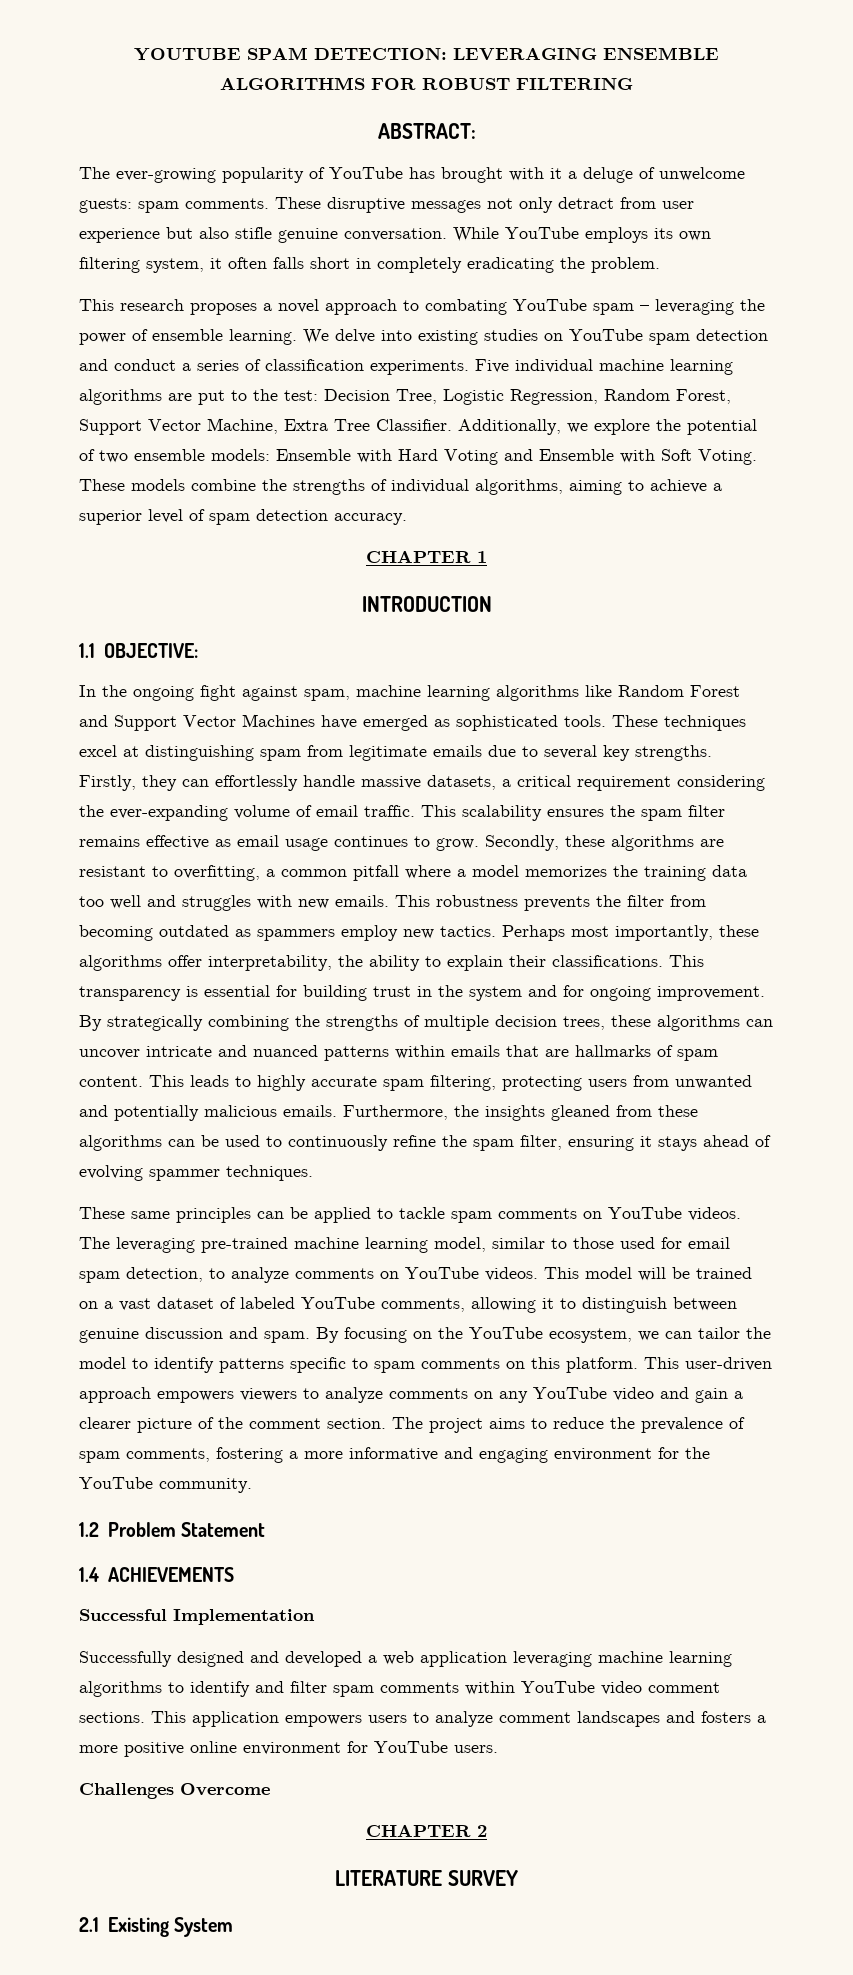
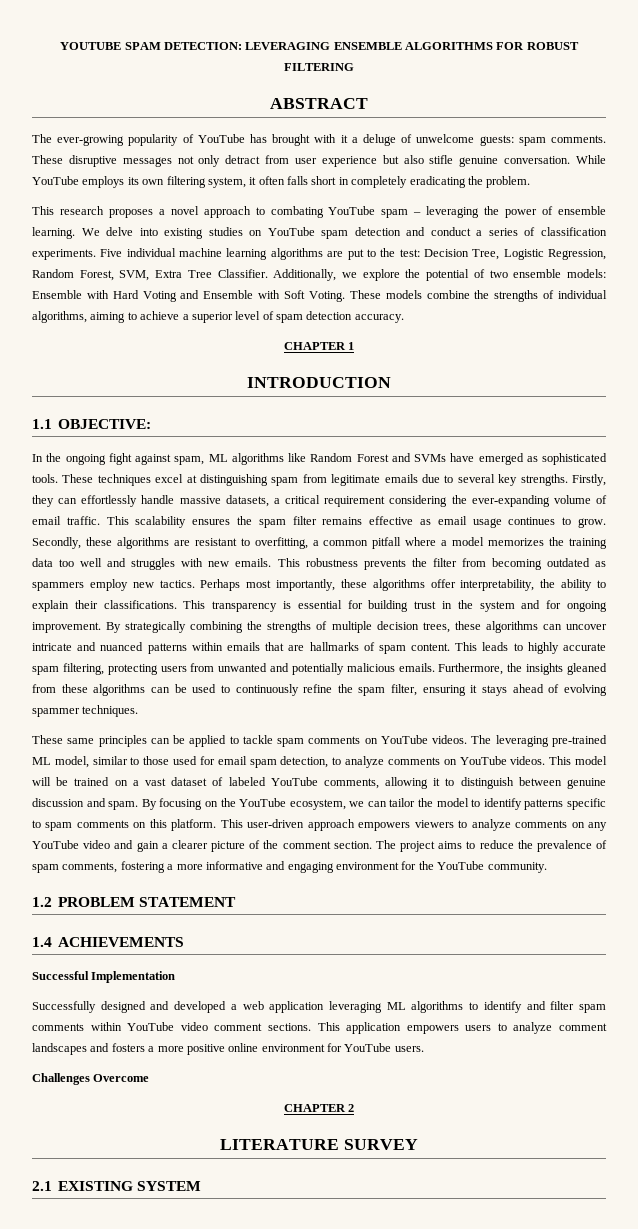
[377,123,476,139] ABSTRACT: -> [270,98,368,109] ABSTRACT
[79,418,278,435] Support Vector Machine, -> [119,270,150,281] SVM,
[356,685,490,701] machine learning -> [208,454,228,462] ML
[114,714,315,731] Support Vector Machines -> [414,454,446,462] SVMs
[294,1237,428,1253] machine learning -> [32,757,51,765] ML
[107,1522,266,1537] Problem Statement -> [58,897,237,907] PROBLEM STATEMENT
[598,1651,732,1667] machine learning -> [386,1002,406,1010] ML
[107,1917,234,1937] Existing System -> [58,1181,202,1191] EXISTING SYSTEM

